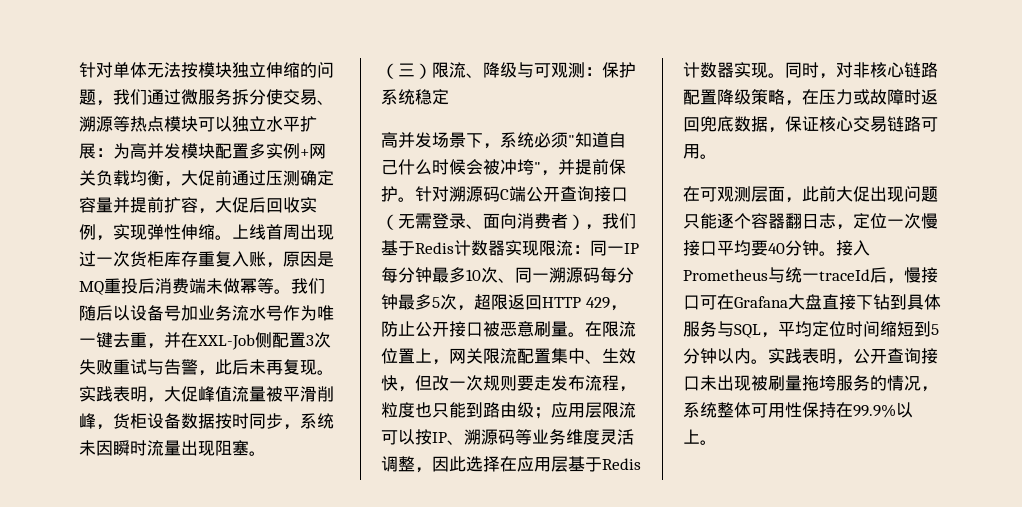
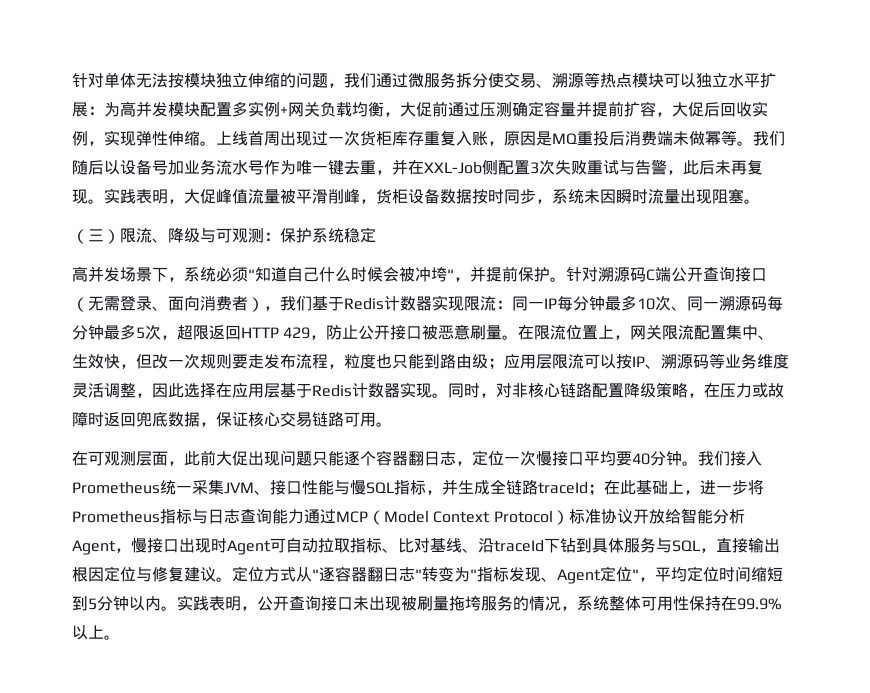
(836, 253) none -> [698,451,730,466] 我们
[768,267,938,284] [683,294,856,310] 与统一traceId后，慢接口可在Grafana大盘直接 -> [160,479,764,496] [72,508,745,525] [72,538,544,555] 统一采集JVM、接口性能与慢SQL指标，并生成全链路traceId；在此基础上，进一步将Prometheus指标与日志查询能力通过MCP（Model Context Protocol）标准协议开放给智能分析Agent，慢接口出现时Agent可自动拉取指标、比对基线、沿traceId
(778, 335) none -> [716,538,780,553] [72,566,655,584] 直接输出根因定位与修复建议。定位方式从"逐容器翻日志"转变为"指标发现、Agent定位"，

